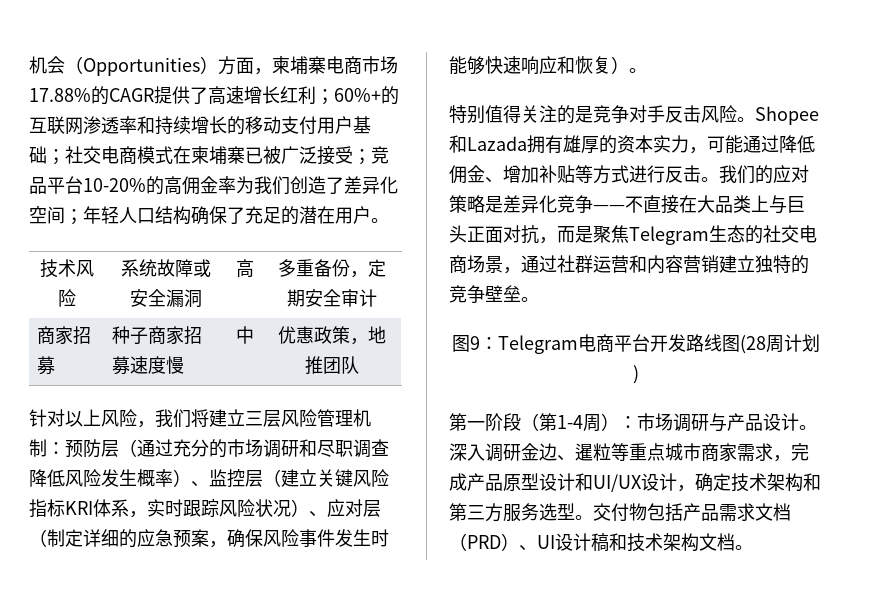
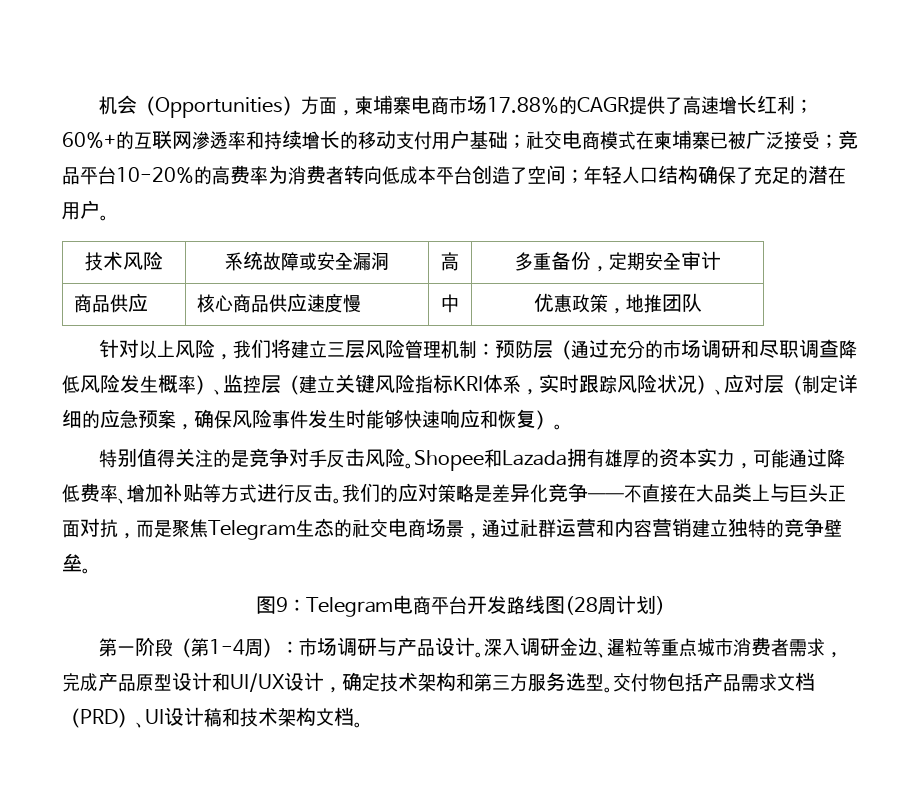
[182,176,398,195] 佣金率为我们创造了差异化 -> [230,165,528,185] 费率为消费者转向低成本平台创造了
[55,326,92,345] [37,356,56,375] [112,326,203,345] [112,356,131,375] 家招募 | 种子商家招募 -> [91,293,148,313] [196,293,307,313] 品供应 | 核心商品供应
[449,165,485,184] 佣金 -> [80,483,118,503] 费率
[701,443,737,462] 商家 -> [733,637,790,657] 消费者

